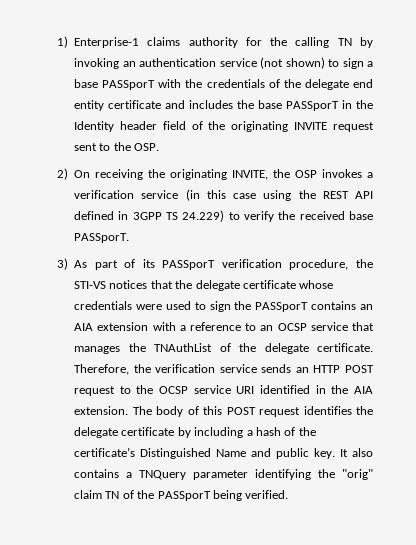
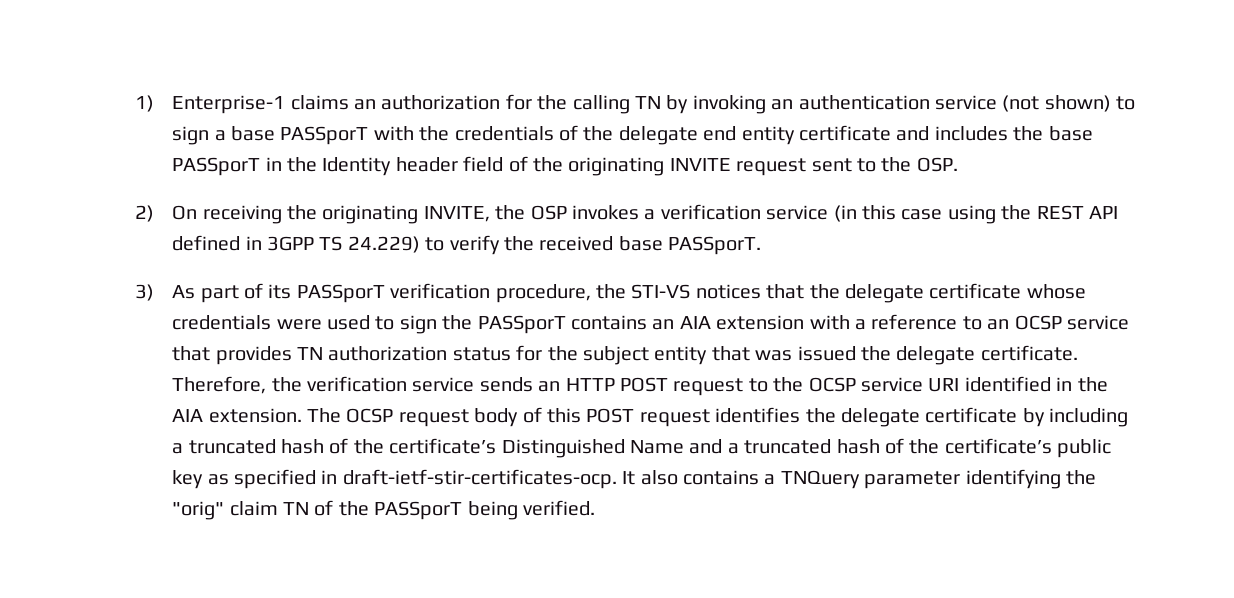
[188,37,238,48] authority -> [354,95,501,110] an authorization
[74,343,231,354] manages the TNAuthList of -> [215,345,856,365] provides TN authorization status for the subject entity that was issued
(152, 410) none -> [346,408,469,427] OCSP request
(253, 433) none -> [188,439,276,454] truncated
[276,448,336,459] public key. -> [727,438,1112,458] [172,469,617,489] a truncated hash of the certificate’s public key as specified in draft-ietf-stir-certificates-ocp.

